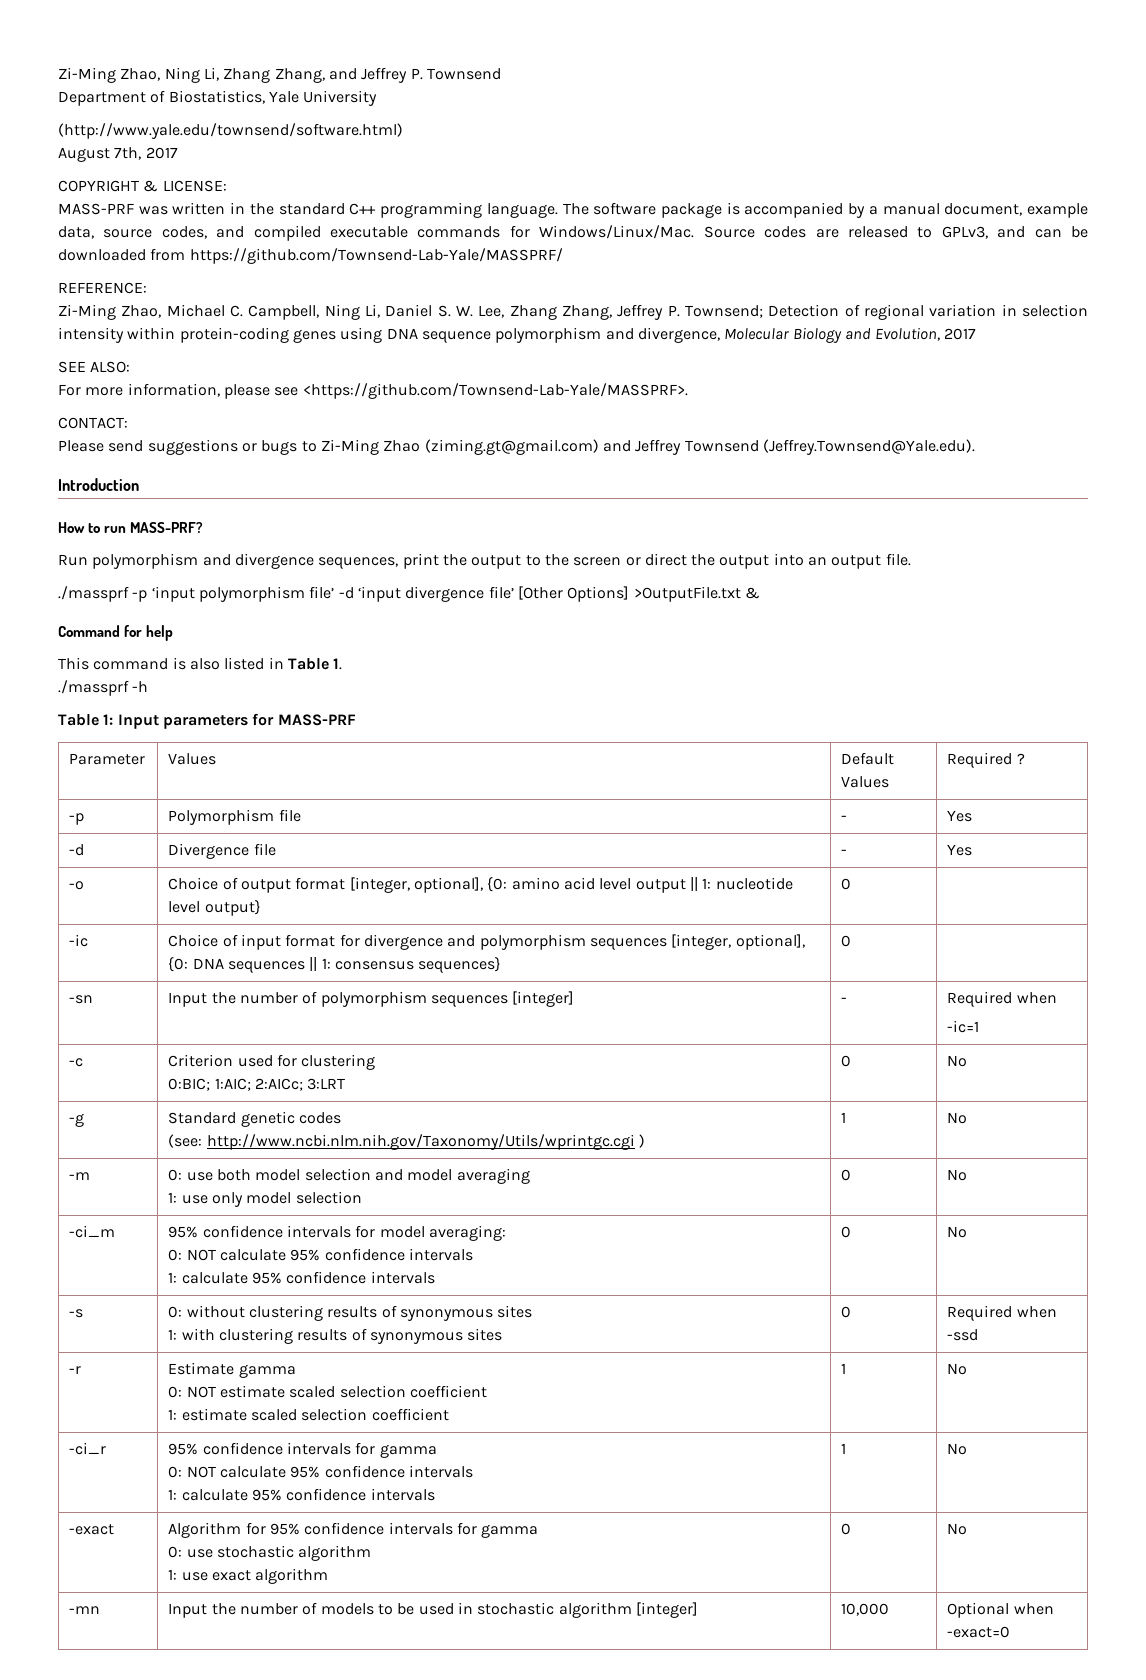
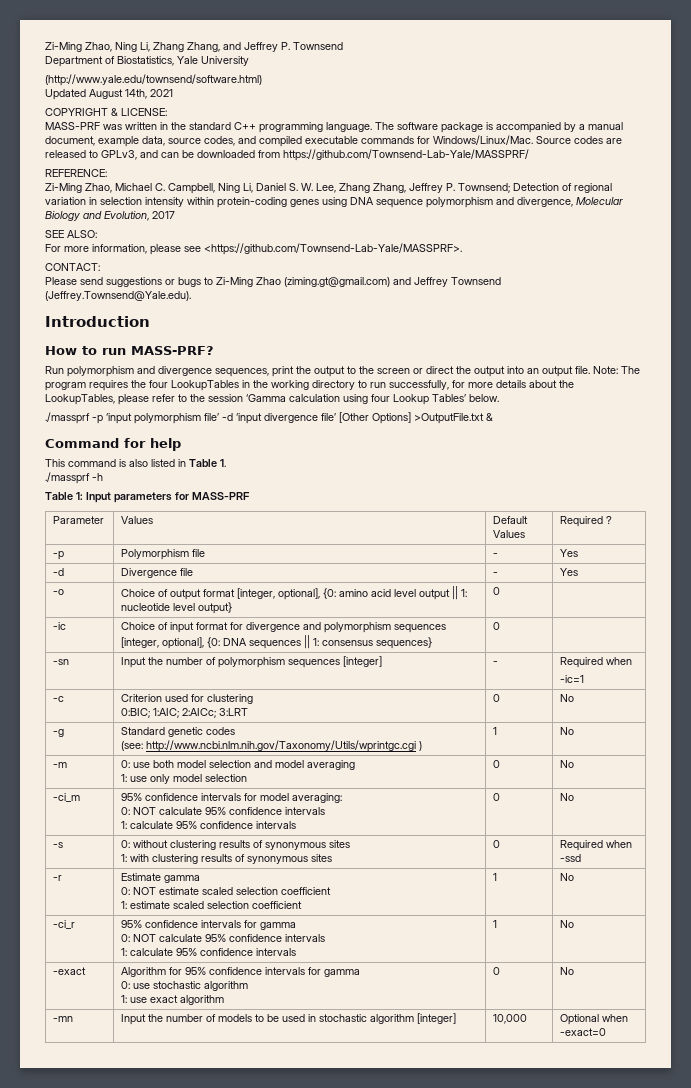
[58,147,178,162] August 7th, 2017 -> [45,89,173,100] Updated August 14th, 2021
(911, 559) none -> [593,366,640,374] [45,380,574,391] [45,394,499,405] Note: The program requires the four LookupTables in the working directory to run successfully, for more details about the LookupTables, please refer to the session ‘Gamma calculation using four Lookup Tables’ below.

